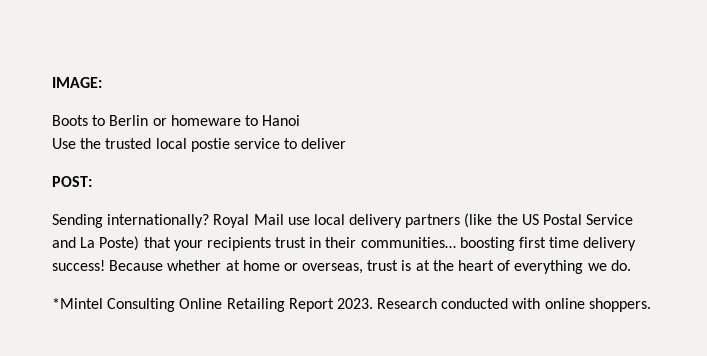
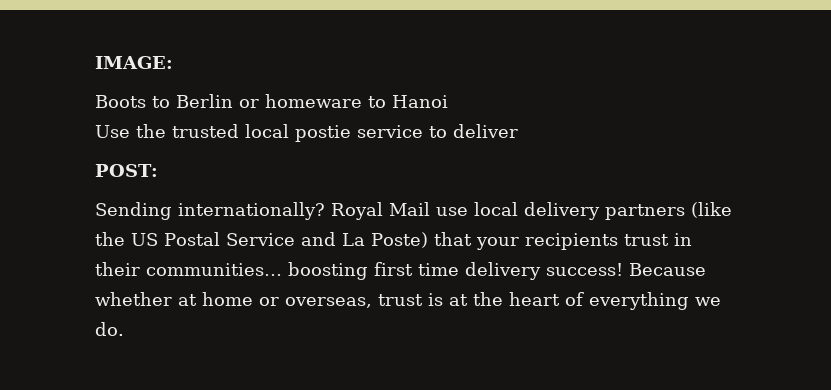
[52,298,651,312] // *Mintel Consulting Online Retailing Report 2023. Research conducted with online shoppers. -> (124, 329) none

